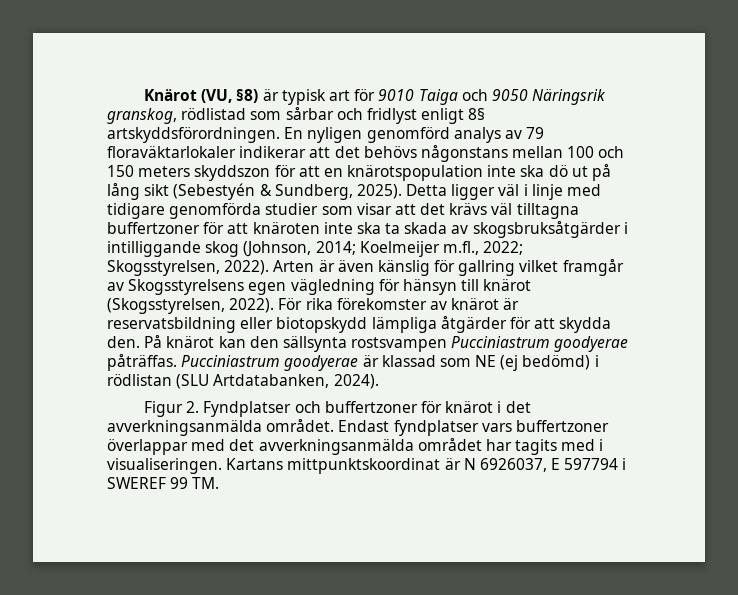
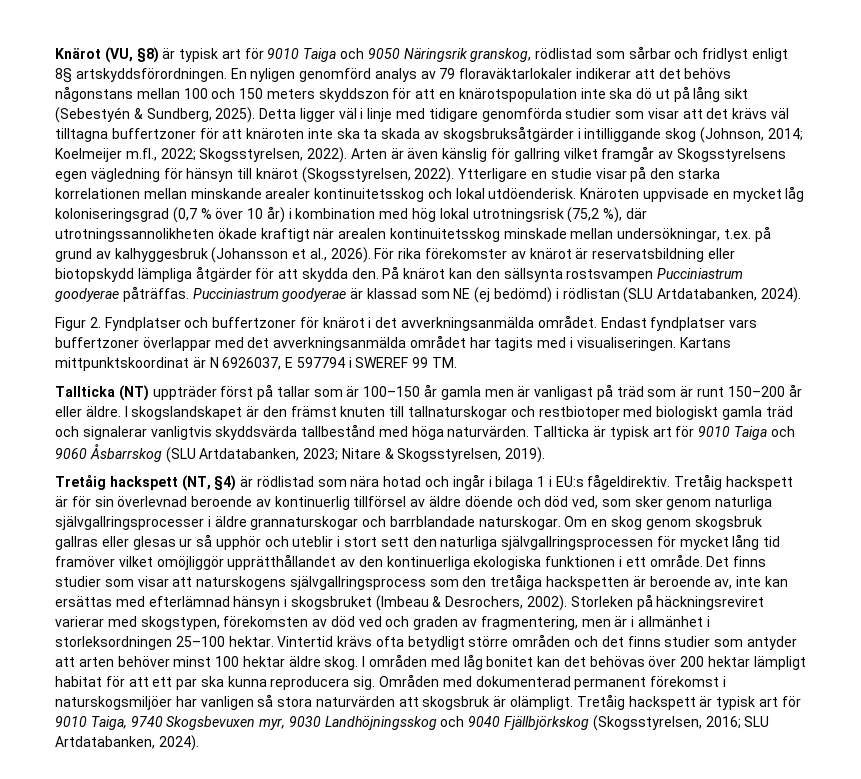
(275, 305) none -> [458,166,720,182] [55,186,805,202] [55,206,647,223] [55,226,771,242] [55,247,371,263] Ytterligare en studie visar på den starka korrelationen mellan minskande arealer kontinuitetsskog och lokal utdöenderisk. Knäroten uppvisade en mycket låg koloniseringsgrad (0,7 % över 10 år) i kombination med hög lokal utrotningsrisk (75,2 %), där utrotningssannolikheten ökade kraftigt när arealen kontinuitetsskog minskade mellan undersökningar, t.ex. på grund av kalhyggesbruk (Johansson et al., 2026).
(220, 483) none -> [55,384,802,401] [55,406,793,420] [55,424,795,440] [55,444,546,463] [55,474,794,491] [55,496,773,510] [55,516,762,530] [55,534,781,550] [55,554,767,570] [55,574,788,590] [55,594,765,611] [55,616,710,630] [55,634,797,650] [55,654,806,670] [55,674,726,690] [55,694,801,710] [55,715,770,731] [55,735,199,751] // Tallticka (NT) uppträder först på tallar som är 100–150 år gamla men är vanligast på träd som är runt 150–200 år eller äldre. I skogslandskapet är den främst knuten till tallnaturskogar och restbiotoper med biologiskt gamla träd och signalerar vanligtvis skyddsvärda tallbestånd med höga naturvärden. Tallticka är typisk art för 9010 Taiga och 9060 Åsbarrskog (SLU Artdatabanken, 2023; Nitare & Skogsstyrelsen, 2019). // Tretåig hackspett (NT, §4) är rödlistad som nära hotad och ingår i bilaga 1 i EU:s fågeldirektiv. Tretåig hackspett är för sin överlevnad beroende av kontinuerlig tillförsel av äldre döende och död ved, som sker genom naturliga självgallringsprocesser i äldre grannaturskogar och barrblandade naturskogar. Om en skog genom skogsbruk gallras eller glesas ur så upphör och uteblir i stort sett den naturliga självgallringsprocessen för mycket lång tid framöver vilket omöjliggör upprätthållandet av den kontinuerliga ekologiska funktionen i ett område. Det finns studier som visar att naturskogens självgallringsprocess som den tretåiga hackspetten är beroende av, inte kan ersättas med efterlämnad hänsyn i skogsbruket (Imbeau & Desrochers, 2002). Storleken på häckningsreviret varierar med skogstypen, förekomsten av död ved och graden av fragmentering, men är i allmänhet i storleksordningen 25–100 hektar. Vintertid krävs ofta betydligt större områden och det finns studier som antyder att arten behöver minst 100 hektar äldre skog. I områden med låg bonitet kan det behövas över 200 hektar lämpligt habitat för att ett par ska kunna reproducera sig. Områden med dokumenterad permanent förekomst i naturskogsmiljöer har vanligen så stora naturvärden att skogsbruk är olämpligt. Tretåig hackspett är typisk art för 9010 Taiga, 9740 Skogsbevuxen myr, 9030 Landhöjningsskog och 9040 Fjällbjörkskog (Skogsstyrelsen, 2016; SLU Artdatabanken, 2024).

